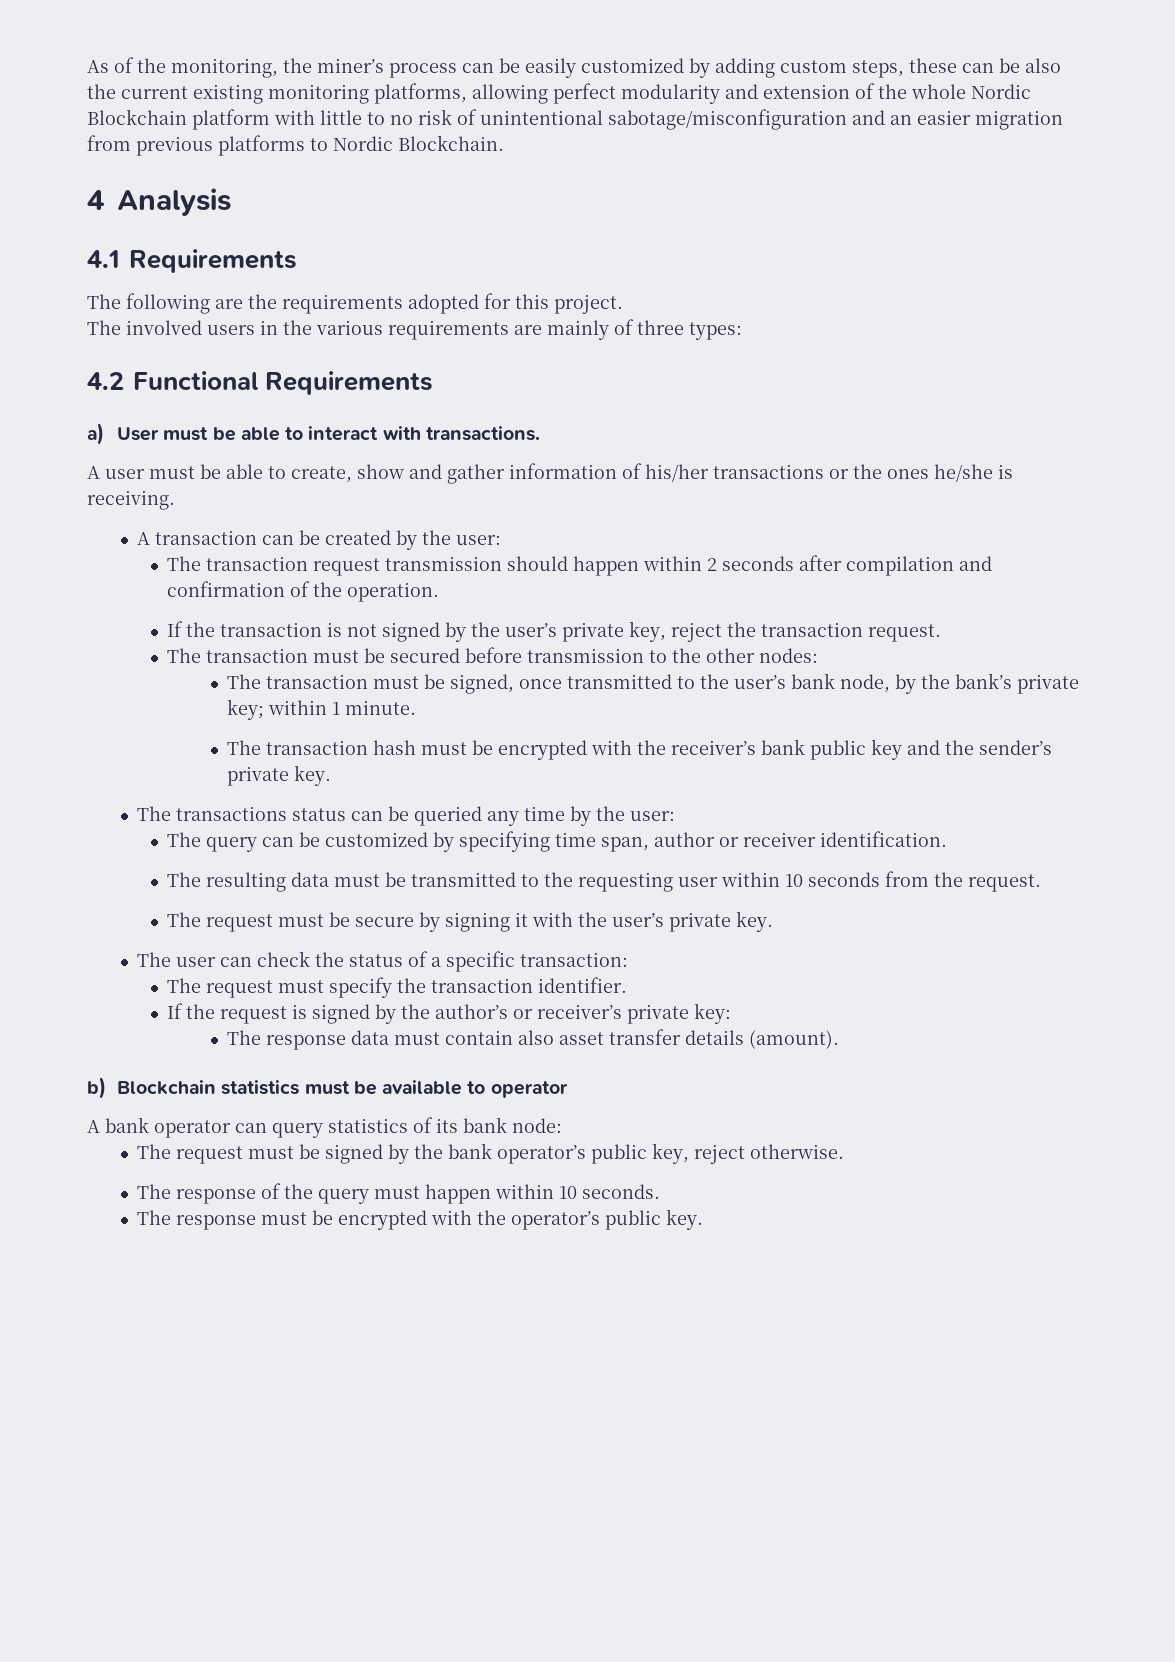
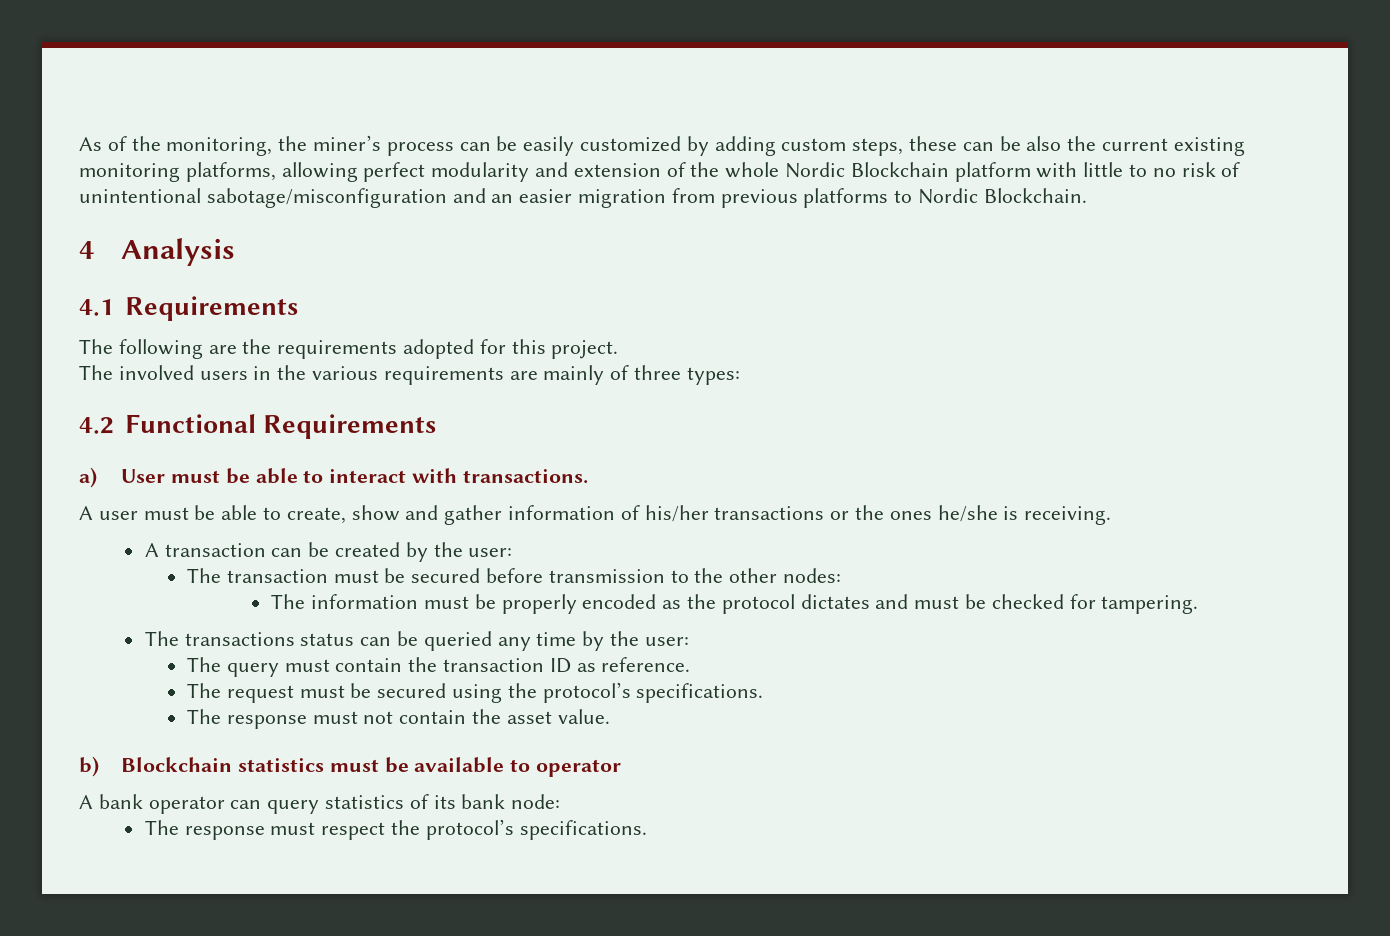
[167,555,993,576] [167,581,440,602] [167,621,942,642] // The transaction request transmission should happen within 2 seconds after compilation and confirmation of the operation. // If the transaction is not signed by the user’s private key, reject the transaction request. -> (513, 552) none
[266,673,1080,694] [227,699,417,720] [227,739,1053,760] [227,765,332,786] transaction must be signed, once transmitted to the user’s bank node, by the bank’s private key; within 1 minute. // The transaction hash must be encrypted with the receiver’s bank public key and the sender’s private key. -> [311,594,1199,614] information must be properly encoded as the protocol dictates and must be checked for tampering.
[262,831,948,852] [167,871,1042,892] [167,911,774,932] [136,951,628,972] [167,977,628,998] [167,1003,732,1024] [227,1029,840,1050] can be customized by specifying time span, author or receiver identification. // The resulting data must be transmitted to the requesting user within 10 seconds from the request. // The request must be secure by signing it with the user’s private key. // The user can check the status of a specific transaction: // The request must specify the transaction identifier. // If the request is signed by the author’s or receiver’s private key: // The response data must contain also asset transfer details (amount). -> [284,657,691,673] [186,682,764,703] [186,709,610,729] must contain the transaction ID as reference. // The request must be secured using the protocol’s specifications. // The response must not contain the asset value.
[175,1143,844,1164] [136,1183,660,1204] [136,1209,703,1230] request must be signed by the bank operator’s public key, reject otherwise. // The response of the query must happen within 10 seconds. // The response must be encrypted with the operator’s public key. -> [184,819,647,840] response must respect the protocol’s specifications.

